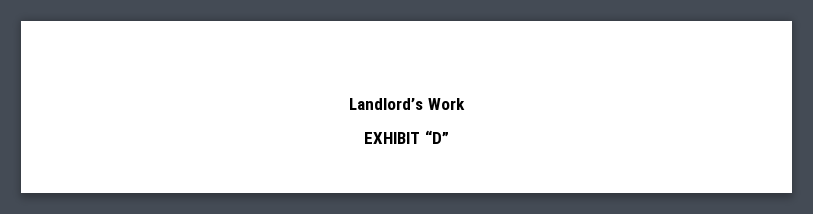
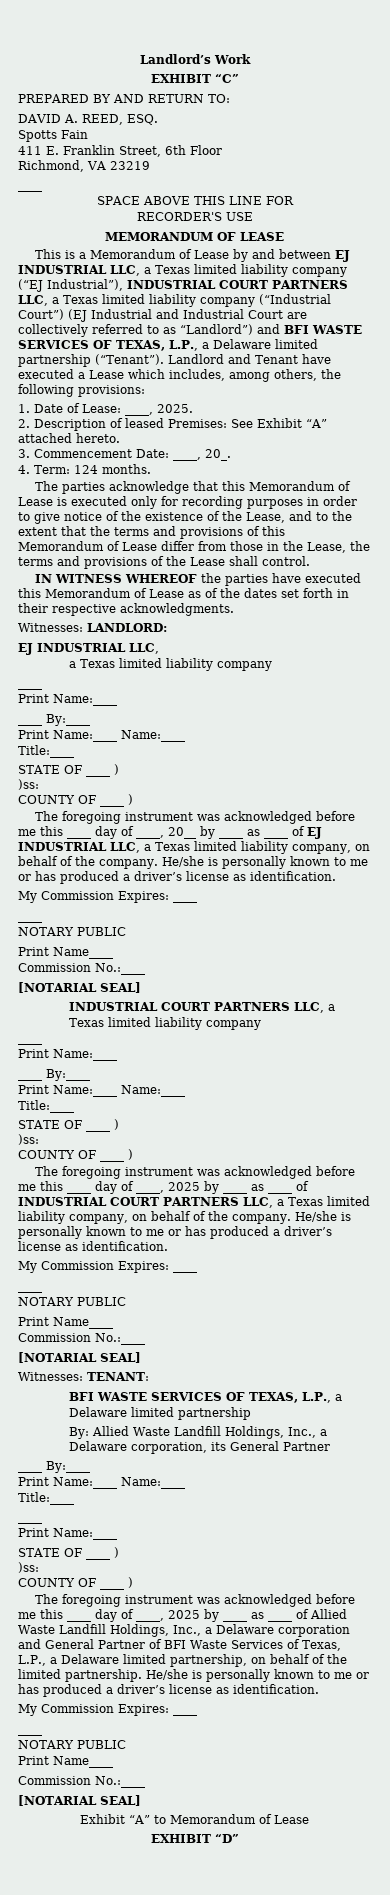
(465, 104) none -> [150,74,239,83] [18,94,230,103] [18,114,158,125] [18,130,88,142] [18,145,222,157] [18,160,150,172] [18,189,42,192] [96,196,294,205] [136,212,253,221] [105,232,284,241] [35,249,351,262] [18,264,347,277] [18,279,348,292] [18,294,331,307] [18,309,307,322] [18,324,362,337] [18,339,318,351] [18,354,331,367] [18,369,341,382] [18,384,145,397] [18,403,193,416] [18,418,327,431] [18,433,120,443] [18,449,231,461] [18,464,151,474] [35,481,352,494] [18,496,357,509] [18,511,352,524] [18,526,285,539] [18,541,370,553] [18,556,310,569] [35,573,362,586] [18,588,349,598] [18,603,234,616] [18,623,167,632] [18,643,159,655] [68,658,272,671] [18,687,42,690] [18,694,117,706] [18,714,90,726] [18,730,185,742] [18,745,74,758] [18,765,82,774] [86,764,119,777] [18,779,39,790] [18,795,96,804] [100,794,133,807] [35,811,356,824] [18,826,63,836] [67,826,243,839] [247,829,260,836] [264,836,288,839] [292,826,322,839] [18,841,370,854] [18,856,368,869] [18,871,336,884] [18,891,197,903] [18,920,42,923] [18,927,126,936] [18,947,113,959] [18,963,145,975] [18,982,141,993] [68,1002,335,1013] [68,1017,261,1030] [18,1042,42,1045] [18,1049,117,1061] [18,1069,90,1081] [18,1085,185,1097] [18,1100,74,1113] [18,1120,82,1129] [86,1119,119,1132] [18,1134,39,1145] [18,1150,96,1159] [100,1149,133,1162] [35,1166,356,1179] [18,1181,63,1191] [67,1181,247,1194] [251,1184,264,1191] [268,1191,292,1194] [296,1181,309,1191] [18,1196,370,1208] [18,1211,351,1224] [18,1226,332,1239] [18,1241,168,1251] [18,1261,197,1273] [18,1290,42,1293] [18,1297,126,1306] [18,1317,113,1329] [18,1333,145,1345] [18,1352,141,1363] [18,1372,149,1381] [68,1392,342,1403] [68,1407,251,1420] [68,1426,327,1439] [68,1441,330,1454] [18,1461,90,1473] [18,1477,185,1489] [18,1492,74,1505] [18,1521,42,1524] [18,1528,117,1540] [18,1548,82,1557] [86,1547,119,1560] [18,1562,39,1573] [18,1578,96,1587] [100,1577,133,1590] [35,1594,356,1607] [18,1609,63,1619] [67,1609,247,1622] [251,1612,264,1619] [268,1619,292,1622] [296,1609,347,1619] [18,1624,350,1637] [18,1639,341,1651] [18,1654,347,1667] [18,1669,369,1682] [18,1684,319,1697] [18,1704,197,1716] [18,1733,42,1736] [18,1740,126,1749] [18,1756,113,1768] [18,1776,145,1788] [18,1795,141,1806] [80,1814,309,1824] // EXHIBIT “C” // PREPARED BY AND RETURN TO: // DAVID A. REED, ESQ. // Spotts Fain // 411 E. Franklin Street, 6th Floor // Richmond, VA 23219 // ____ // SPACE ABOVE THIS LINE FOR // RECORDER'S USE // MEMORANDUM OF LEASE // This is a Memorandum of Lease by and between EJ INDUSTRIAL LLC, a Texas limited liability company (“EJ Industrial”), INDUSTRIAL COURT PARTNERS LLC, a Texas limited liability company (“Industrial Court”) (EJ Industrial and Industrial Court are collectively referred to as “Landlord”) and BFI WASTE SERVICES OF TEXAS, L.P., a Delaware limited partnership (“Tenant”). Landlord and Tenant have executed a Lease which includes, among others, the following provisions: // 1. Date of Lease: ____, 2025. // 2. Description of leased Premises: See Exhibit “A” attached hereto. // 3. Commencement Date: ____, 20_. // 4. Term: 124 months. // The parties acknowledge that this Memorandum of Lease is executed only for recording purposes in order to give notice of the existence of the Lease, and to the extent that the terms and provisions of this Memorandum of Lease differ from those in the Lease, the terms and provisions of the Lease shall control. // IN WITNESS WHEREOF the parties have executed this Memorandum of Lease as of the dates set forth in their respective acknowledgments. // Witnesses: LANDLORD: // EJ INDUSTRIAL LLC, // a Texas limited liability company // ____ // Print Name:____ // ____ By:____ // Print Name:____ Name:____ // Title:____ // STATE OF ____ ) // )ss: // COUNTY OF ____ ) // The foregoing instrument was acknowledged before me this ____ day of ____, 20__ by ____ as ____ of EJ INDUSTRIAL LLC, a Texas limited liability company, on behalf of the company. He/she is personally known to me or has produced a driver’s license as identification. // My Commission Expires: ____ // ____ // NOTARY PUBLIC // Print Name____ // Commission No.:____ // [NOTARIAL SEAL] // INDUSTRIAL COURT PARTNERS LLC, a Texas limited liability company // ____ // Print Name:____ // ____ By:____ // Print Name:____ Name:____ // Title:____ // STATE OF ____ ) // )ss: // COUNTY OF ____ ) // The foregoing instrument was acknowledged before me this ____ day of ____, 2025 by ____ as ____ of INDUSTRIAL COURT PARTNERS LLC, a Texas limited liability company, on behalf of the company. He/she is personally known to me or has produced a driver’s license as identification. // My Commission Expires: ____ // ____ // NOTARY PUBLIC // Print Name____ // Commission No.:____ // [NOTARIAL SEAL] // Witnesses: TENANT: // BFI WASTE SERVICES OF TEXAS, L.P., a Delaware limited partnership // By: Allied Waste Landfill Holdings, Inc., a Delaware corporation, its General Partner // ____ By:____ // Print Name:____ Name:____ // Title:____ // ____ // Print Name:____ // STATE OF ____ ) // )ss: // COUNTY OF ____ ) // The foregoing instrument was acknowledged before me this ____ day of ____, 2025 by ____ as ____ of Allied Waste Landfill Holdings, Inc., a Delaware corporation and General Partner of BFI Waste Services of Texas, L.P., a Delaware limited partnership, on behalf of the limited partnership. He/she is personally known to me or has produced a driver’s license as identification. // My Commission Expires: ____ // ____ // NOTARY PUBLIC // Print Name____ // Commission No.:____ // [NOTARIAL SEAL] // Exhibit “A” to Memorandum of Lease

